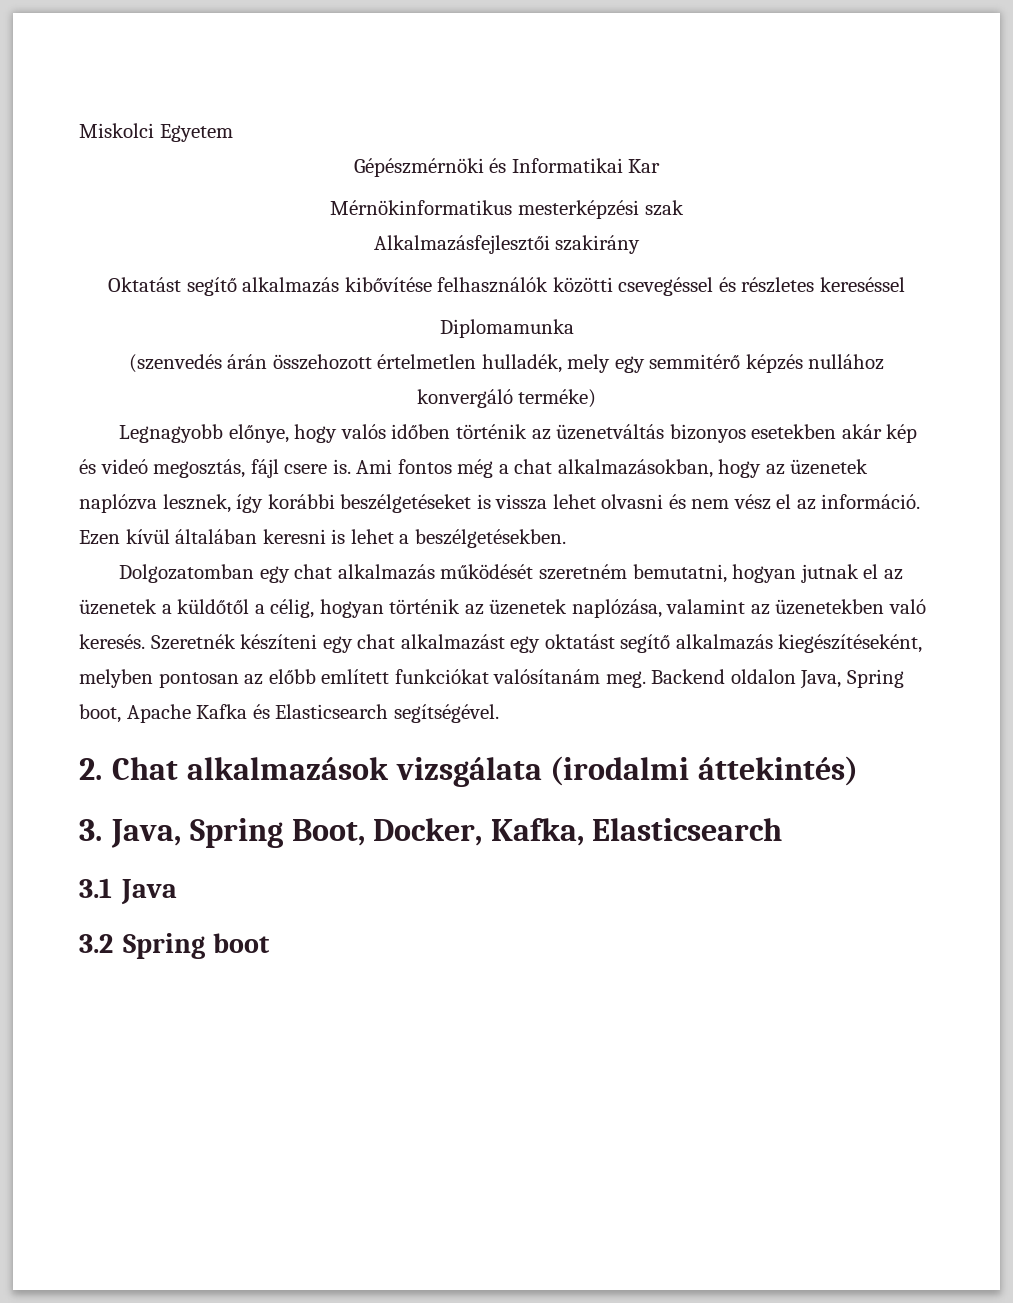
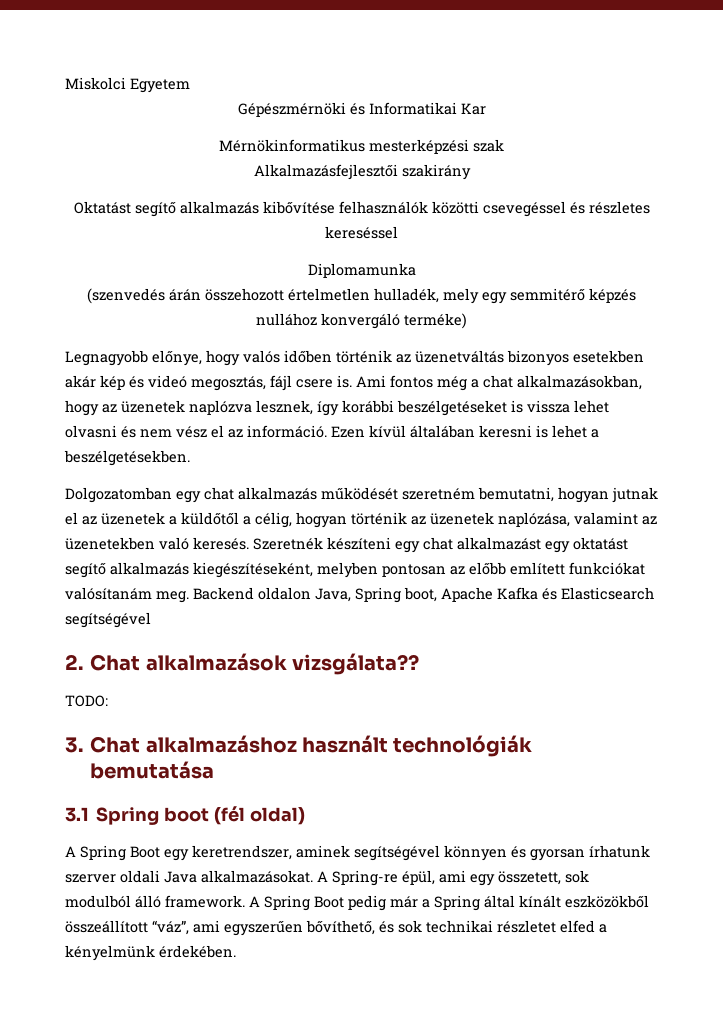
[393,704,499,723] segítségével. -> [65,612,151,628] segítségével
[395,756,858,787] [79,818,783,848] [79,878,178,905] [79,933,270,959] vizsgálata (irodalmi áttekintés) // 3. Java, Spring Boot, Docker, Kafka, Elasticsearch // 3.1 Java // 3.2 Spring boot -> [292,653,420,675] [65,695,108,707] [65,735,533,757] [90,761,215,779] [65,806,305,825] [65,845,650,861] [65,870,589,886] [65,895,649,911] [65,920,607,936] [65,945,236,961] vizsgálata?? // TODO: // 3. Chat alkalmazáshoz használt technológiák bemutatása // 3.1 Spring boot (fél oldal) // A Spring Boot egy keretrendszer, aminek segítségével könnyen és gyorsan írhatunk szerver oldali Java alkalmazásokat. A Spring-re épül, ami egy összetett, sok modulból álló framework. A Spring Boot pedig már a Spring által kínált eszközökből összeállított “váz”, ami egyszerűen bővíthető, és sok technikai részletet elfed a kényelmünk érdekében.

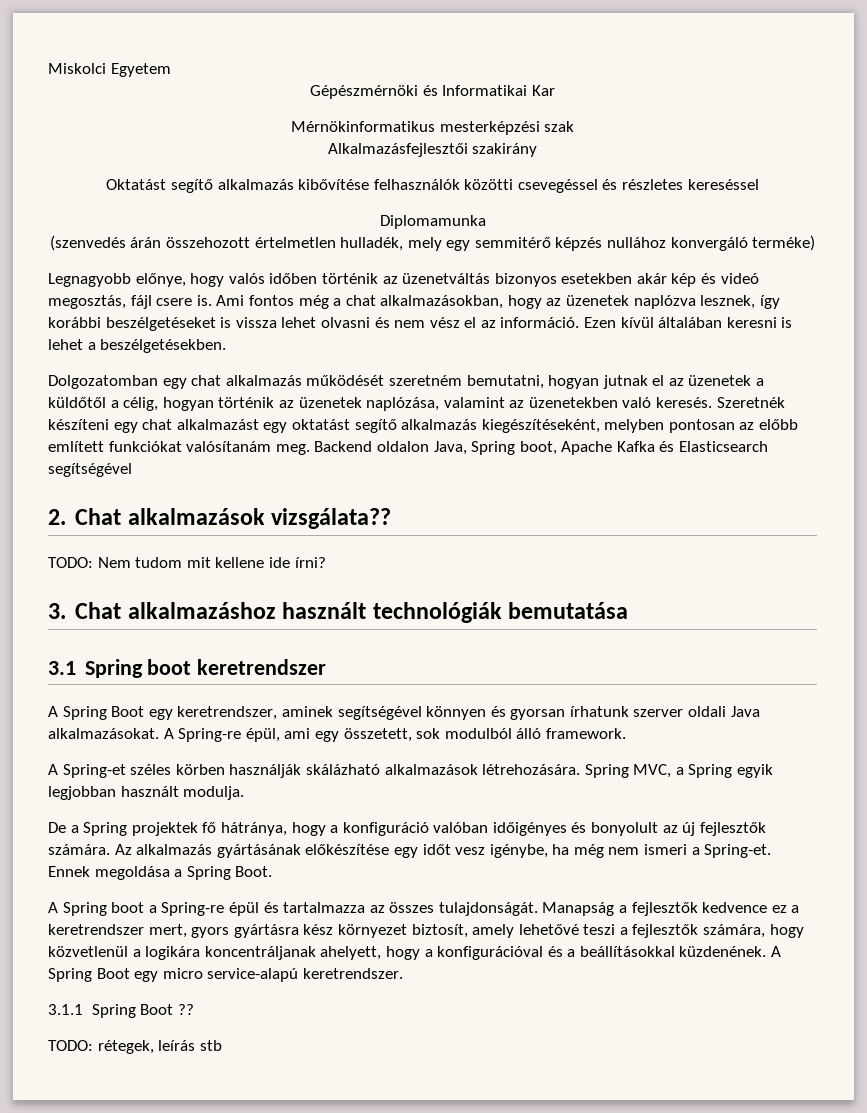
(108, 701) none -> [97,557,326,568] Nem tudom mit kellene ide írni?
[213,806,305,825] (fél oldal) -> [197,659,327,675] keretrendszer
[249,895,649,911] [65,920,607,936] [65,945,236,961] A Spring Boot pedig már a Spring által kínált eszközökből összeállított “váz”, ami egyszerűen bővíthető, és sok technikai részletet elfed a kényelmünk érdekében. -> [48,764,774,778] [48,786,245,800] [48,822,766,836] [48,844,772,858] [48,866,273,880] [48,902,800,916] [48,924,804,938] [48,946,782,960] [48,968,403,982] [48,1004,194,1018] [48,1040,222,1054] // A Spring-et széles körben használják skálázható alkalmazások létrehozására. Spring MVC, a Spring egyik legjobban használt modulja. // De a Spring projektek fő hátránya, hogy a konfiguráció valóban időigényes és bonyolult az új fejlesztők számára. Az alkalmazás gyártásának előkészítése egy időt vesz igénybe, ha még nem ismeri a Spring-et. Ennek megoldása a Spring Boot. // A Spring boot a Spring-re épül és tartalmazza az összes tulajdonságát. Manapság a fejlesztők kedvence ez a keretrendszer mert, gyors gyártásra kész környezet biztosít, amely lehetővé teszi a fejlesztők számára, hogy közvetlenül a logikára koncentráljanak ahelyett, hogy a konfigurációval és a beállításokkal küzdenének. A Spring Boot egy micro service-alapú keretrendszer. // 3.1.1 Spring Boot ?? // TODO: rétegek, leírás stb

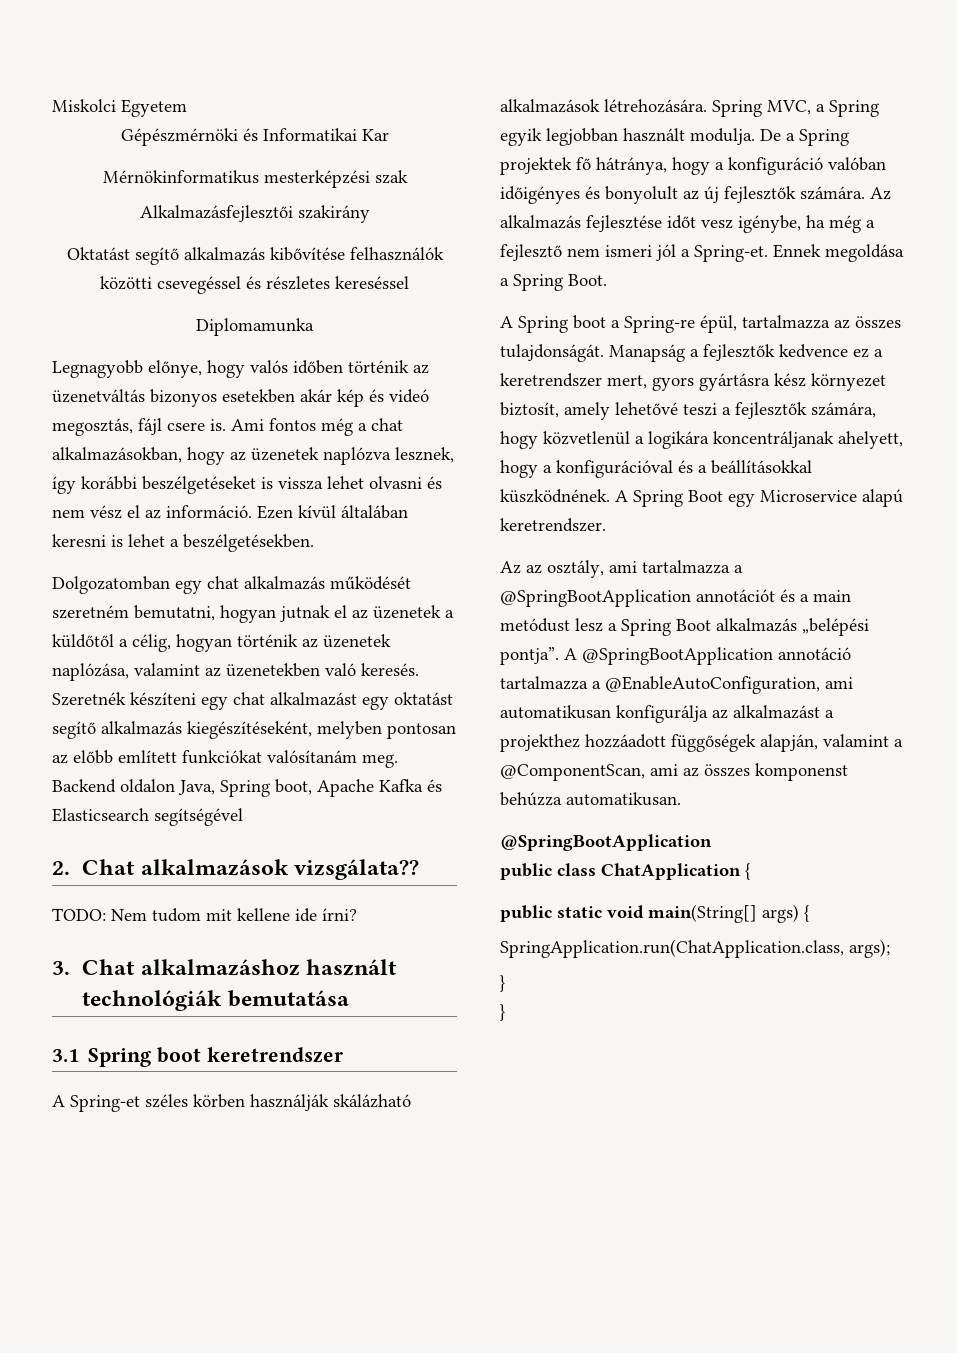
[49,235,816,251] // (szenvedés árán összehozott értelmetlen hulladék, mely egy semmitérő képzés nullához konvergáló terméke) -> (314, 327) none
[48,706,760,720] [48,728,626,742] // A Spring Boot egy keretrendszer, aminek segítségével könnyen és gyorsan írhatunk szerver oldali Java alkalmazásokat. A Spring-re épül, ami egy összetett, sok modulból álló framework. -> (343, 1055) none
(245, 793) // -> (755, 136) none
[216,844,418,858] gyártásának előkészítése egy -> [586,215,662,232] fejlesztése
(604, 851) none -> [866,220,875,228] [500,244,562,261] a fejlesztő
(688, 849) none -> [656,244,676,261] jól
[228,902,279,916] épül és -> [700,315,737,333] épül,
[679,946,782,957] [48,968,299,982] küzdenének. A Spring Boot egy micro service-alapú -> [500,489,903,507] küszködnének. A Spring Boot egy Microservice alapú
[48,1004,194,1018] [48,1040,222,1054] 3.1.1 Spring Boot ?? // TODO: rétegek, leírás stb -> [500,560,743,578] [500,589,851,607] [500,618,869,636] [500,647,851,665] [500,676,853,694] [500,705,834,723] [500,734,903,752] [500,763,848,781] [500,792,681,806] [500,834,712,851] [500,863,750,880] [500,904,809,923] [500,939,890,958] [500,975,505,992] [500,1004,505,1021] Az az osztály, ami tartalmazza a @SpringBootApplication annotációt és a main metódust lesz a Spring Boot alkalmazás „belépési pontja”. A @SpringBootApplication annotáció tartalmazza a @EnableAutoConfiguration, ami automatikusan konfigurálja az alkalmazást a projekthez hozzáadott függőségek alapján, valamint a @ComponentScan, ami az összes komponenst behúzza automatikusan. // @SpringBootApplication // public class ChatApplication { // public static void main(String[] args) { // SpringApplication.run(ChatApplication.class, args); // } // }

